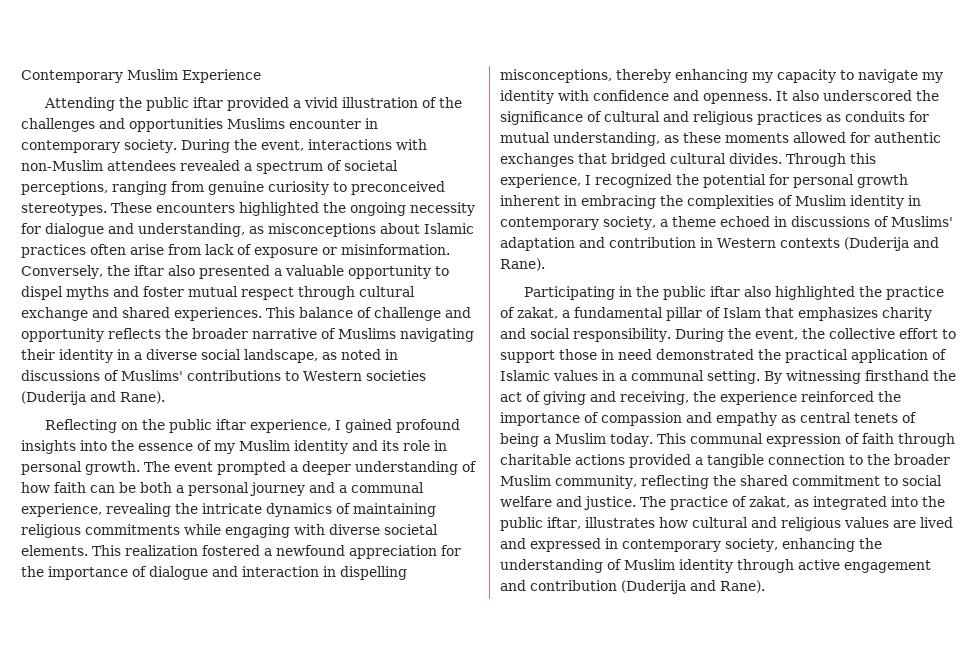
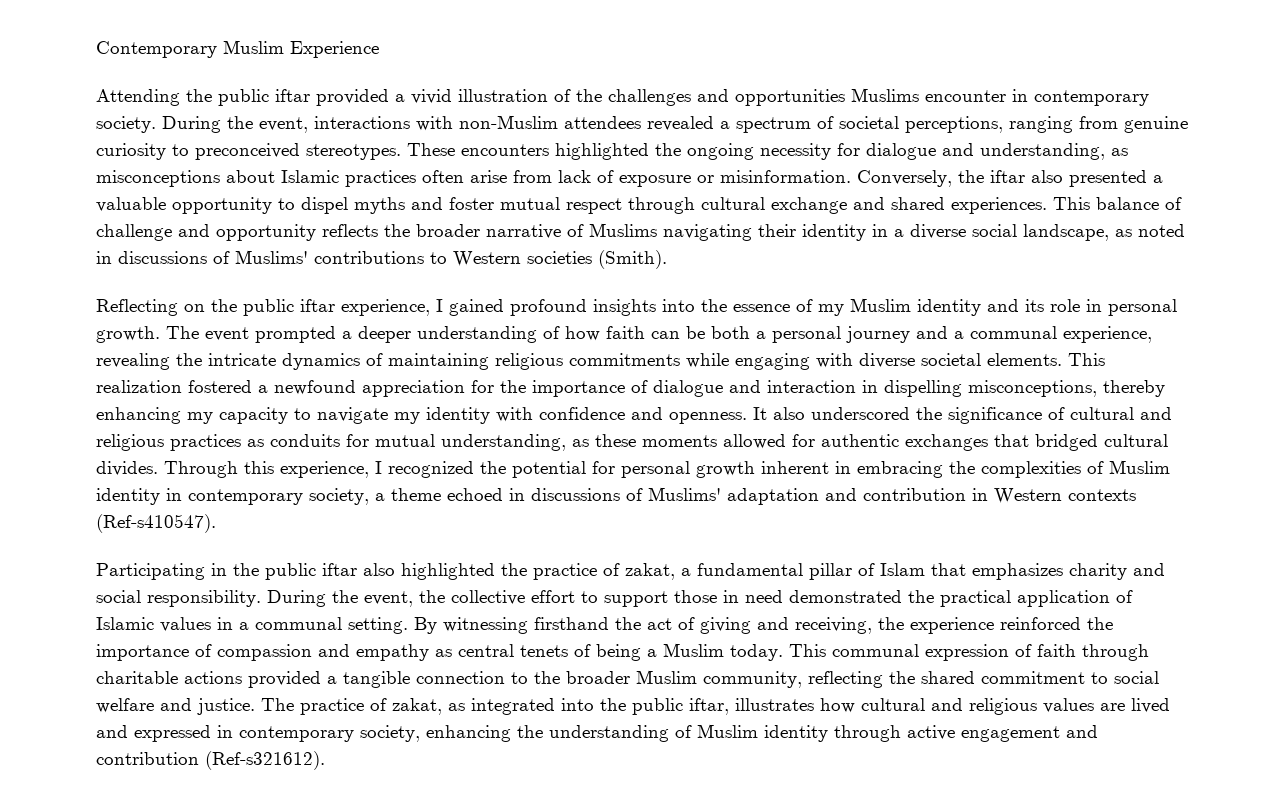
[21,391,165,405] (Duderija and Rane). -> [598,250,667,269] (Smith).
[843,237,939,251] [500,258,545,271] (Duderija and Rane). -> [96,514,216,533] (Ref-s410547).
[621,580,765,594] (Duderija and Rane). -> [205,751,325,770] (Ref-s321612).

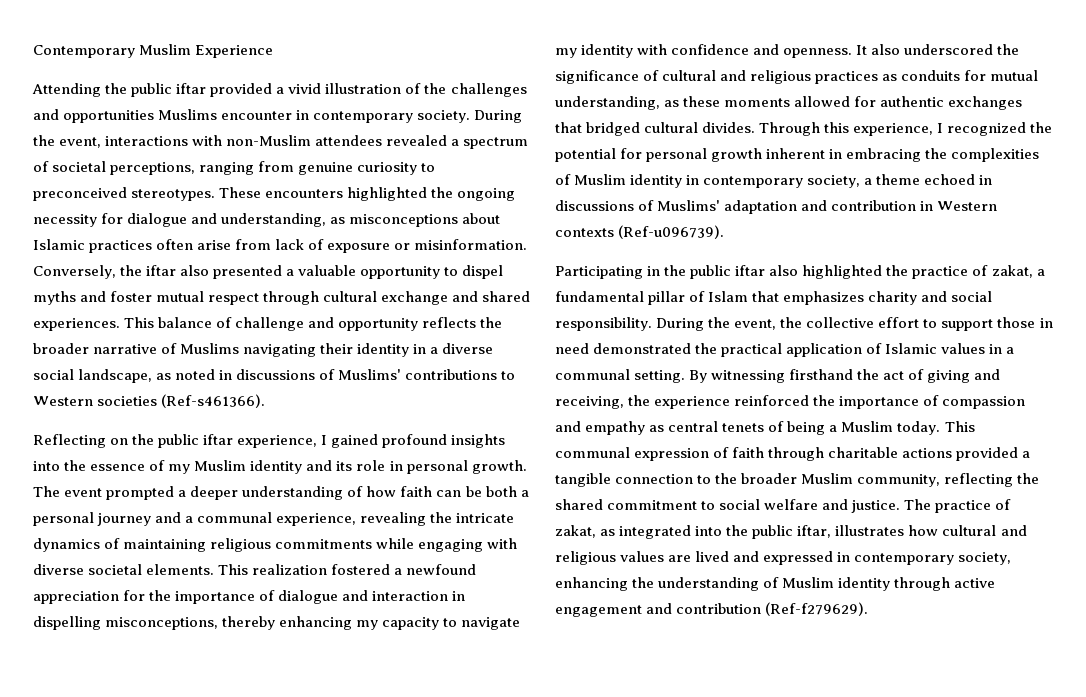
[598,250,667,269] (Smith). -> [161,394,266,408] (Ref-s461366).
[96,514,216,533] (Ref-s410547). -> [618,225,725,239] (Ref-u096739).
[205,751,325,770] (Ref-s321612). -> [765,602,869,616] (Ref-f279629).

